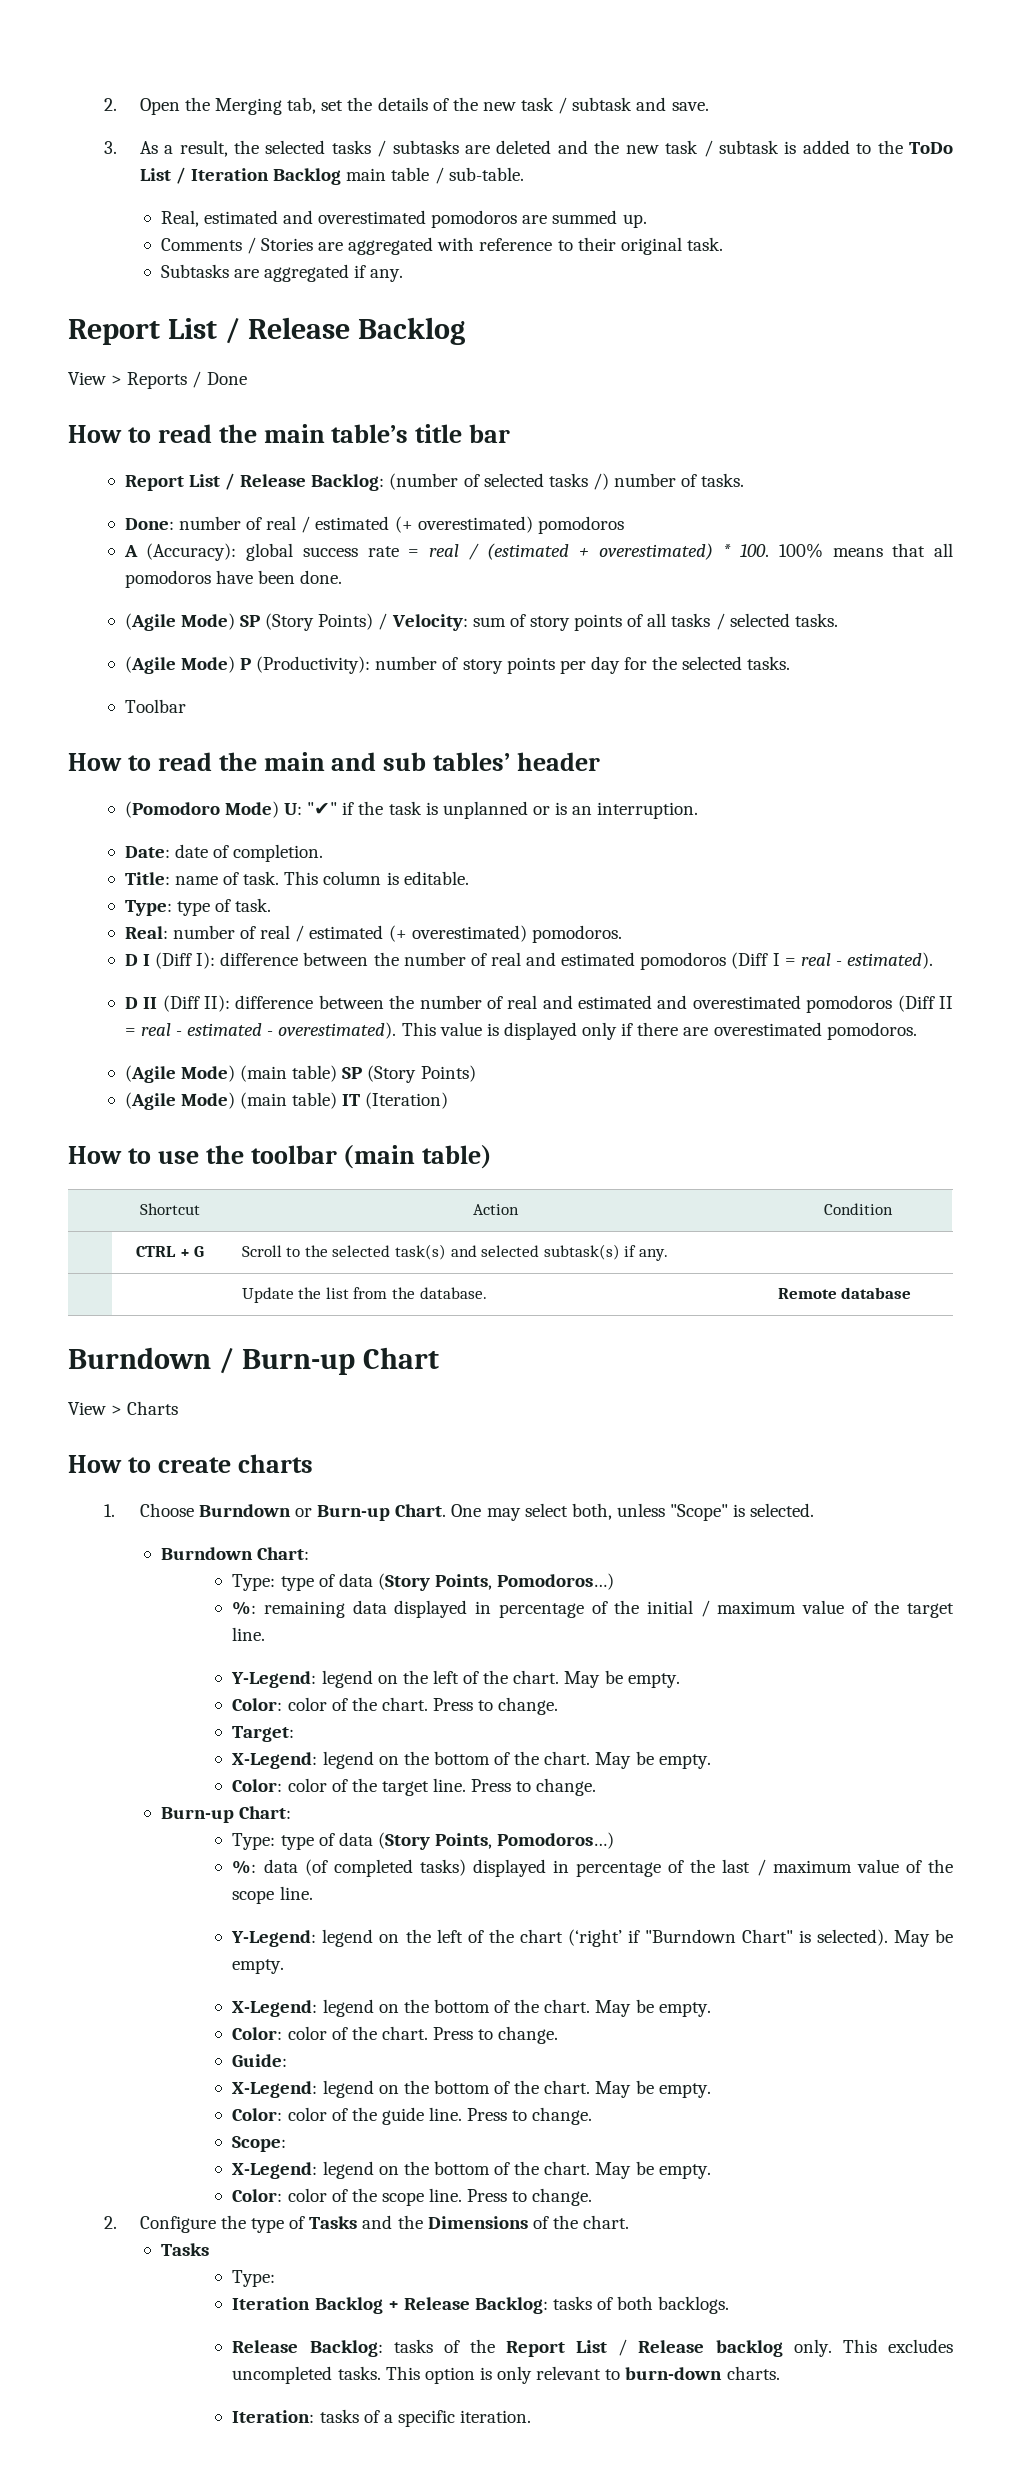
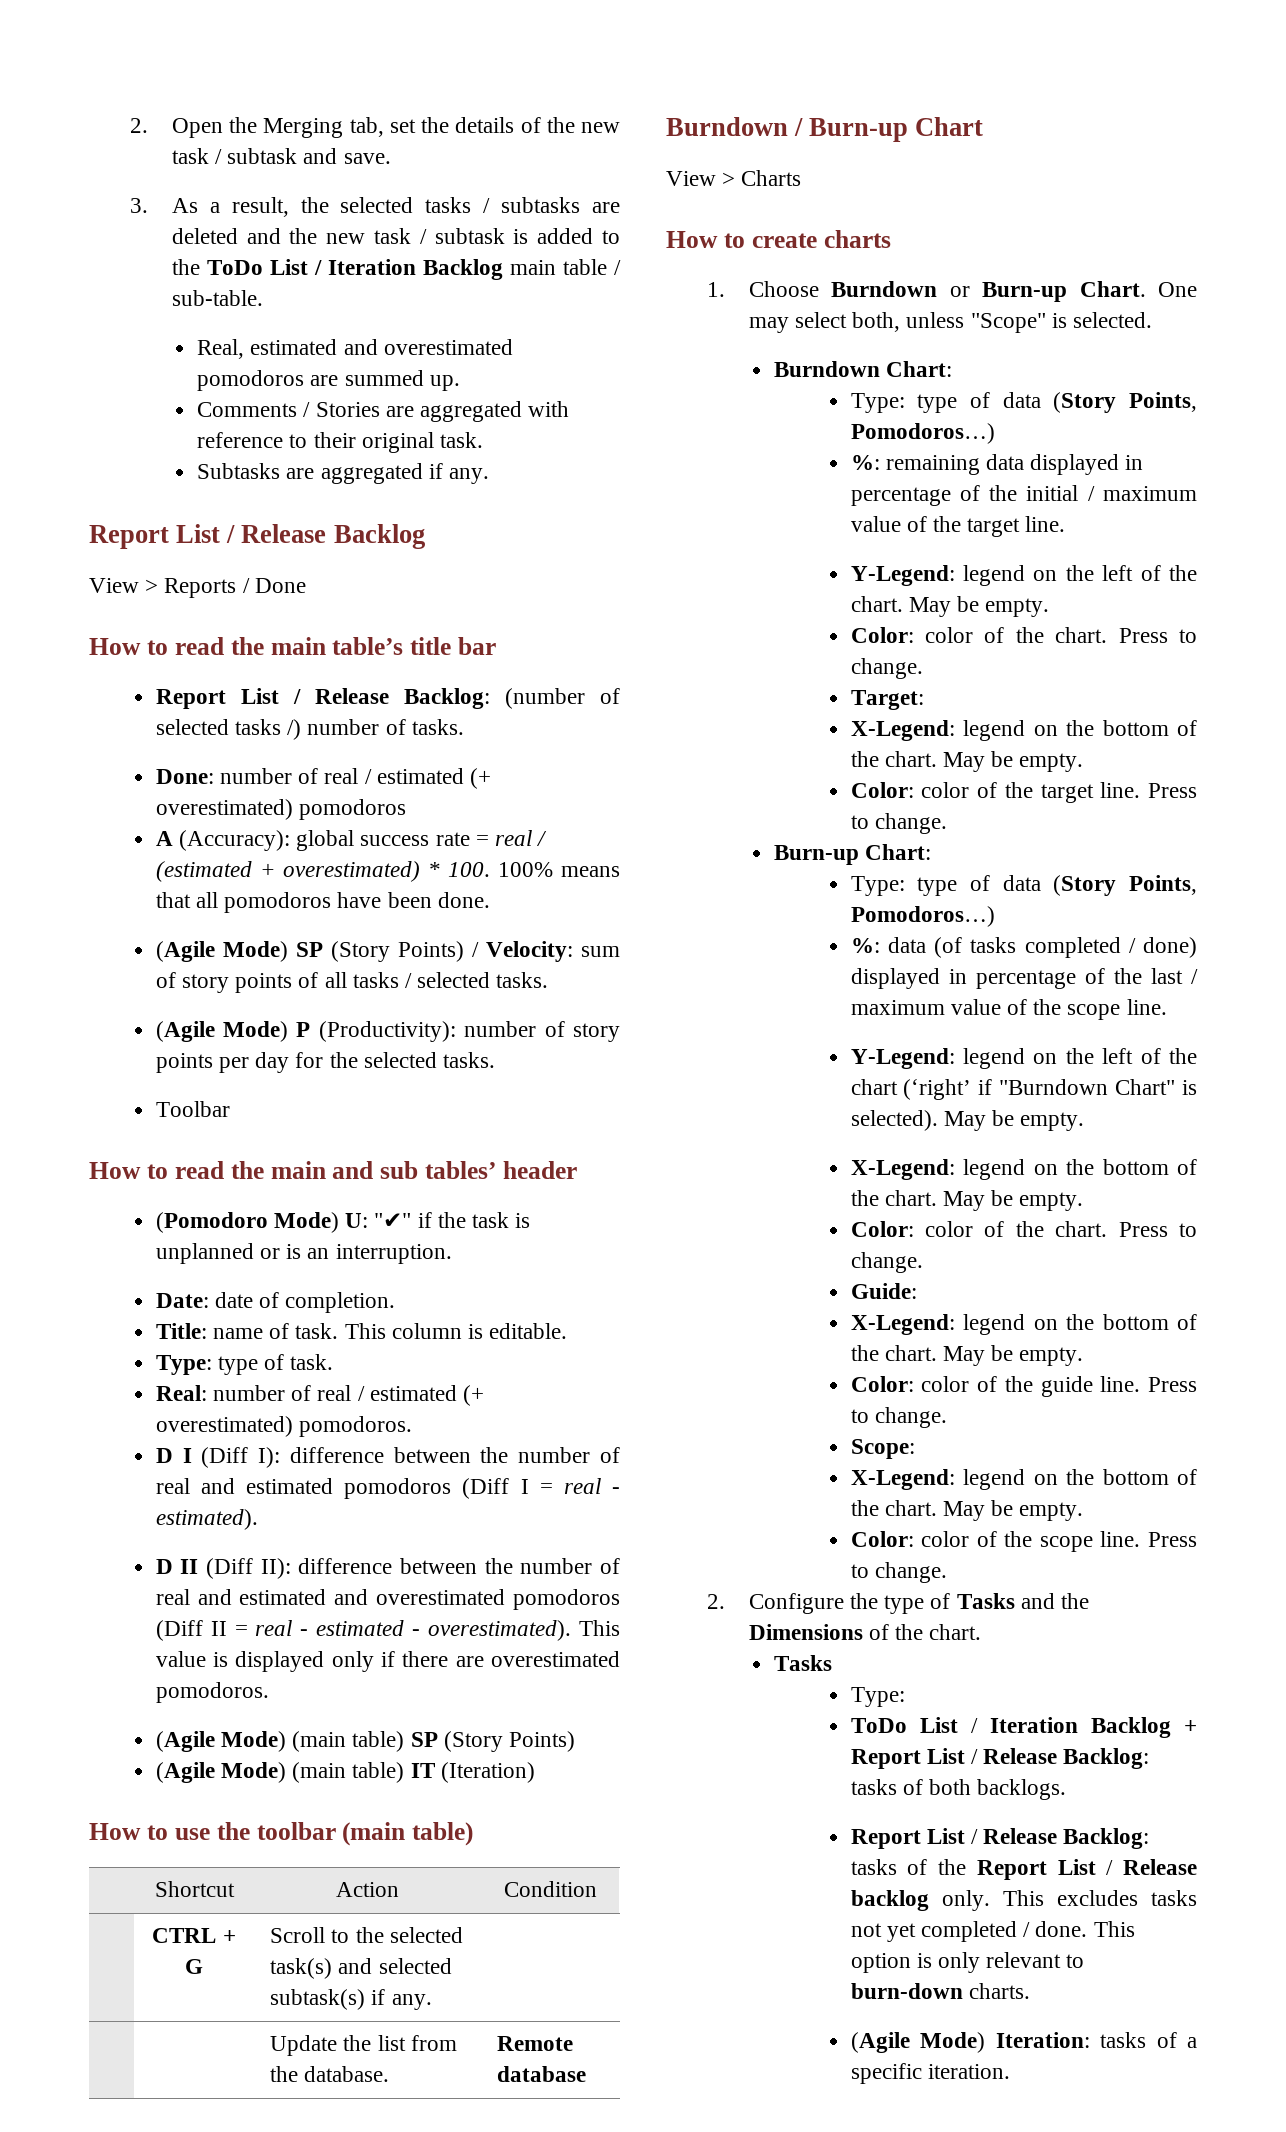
[333,1859,466,1877] completed tasks) -> [970,937,1197,958] tasks completed / done)
[232,2297,399,2314] Iteration Backlog + -> [850,1717,1197,1738] [850,1748,979,1769] ToDo List / Iteration Backlog + Report List /
(730, 2305) none -> [850,1828,979,1849] Report List /
[232,2366,381,2384] uncompleted tasks. -> [1151,1890,1197,1906] [850,1921,1088,1942] tasks not yet completed / done.
(780, 2373) none -> [850,2032,986,2053] (Agile Mode)

